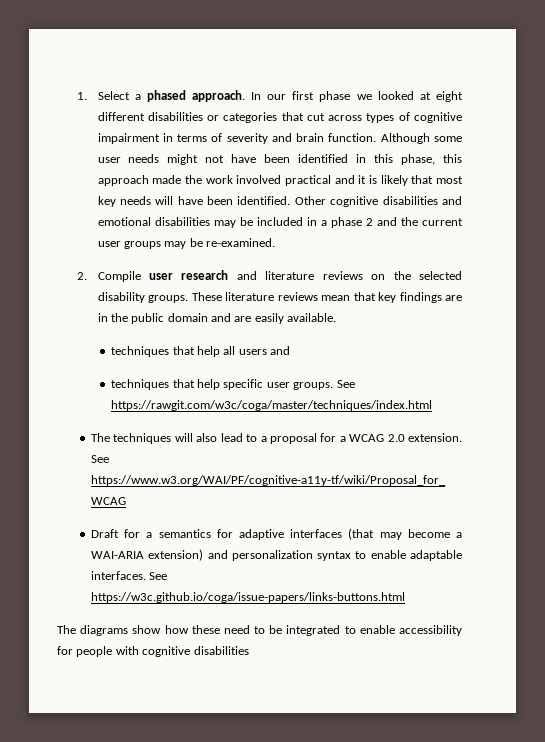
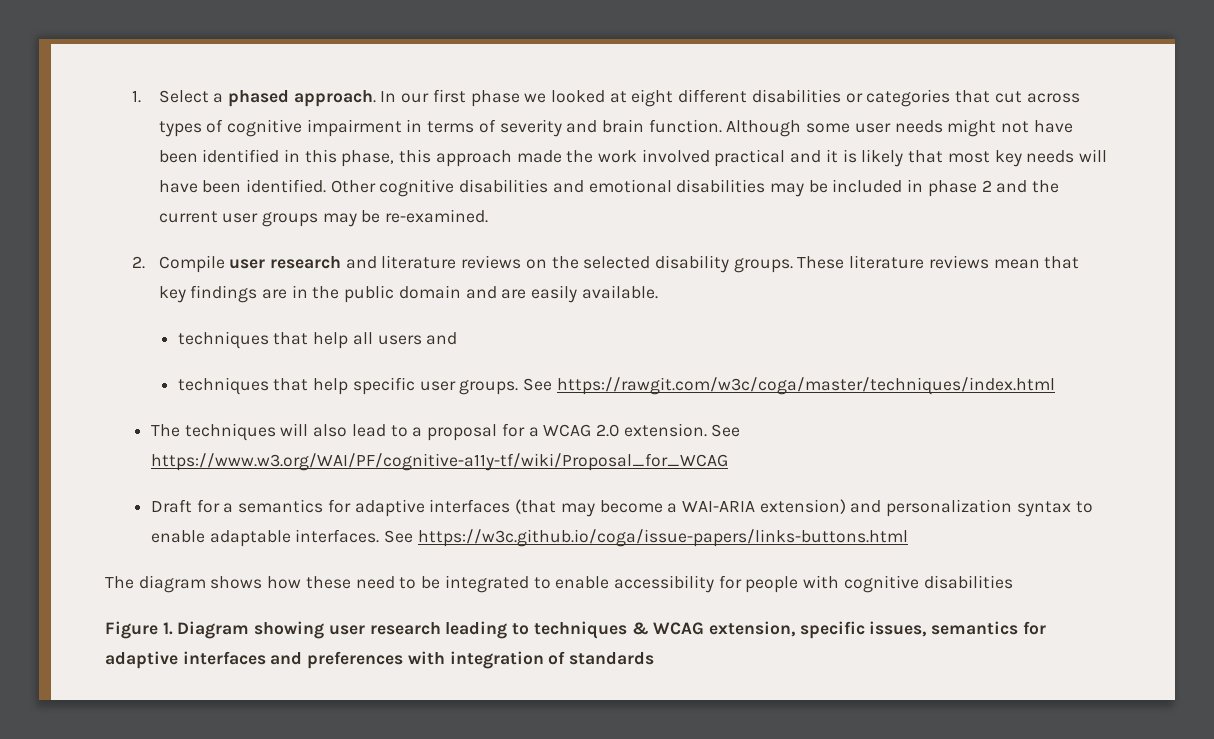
[320,220,327,226] a -> (924, 185) none
[80,625,162,636] diagrams show -> [138,575,263,593] diagram shows
(249, 650) none -> [105,621,1046,639] [105,651,655,669] // Figure 1. Diagram showing user research leading to techniques & WCAG extension, specific issues, semantics for adaptive interfaces and preferences with integration of standards

